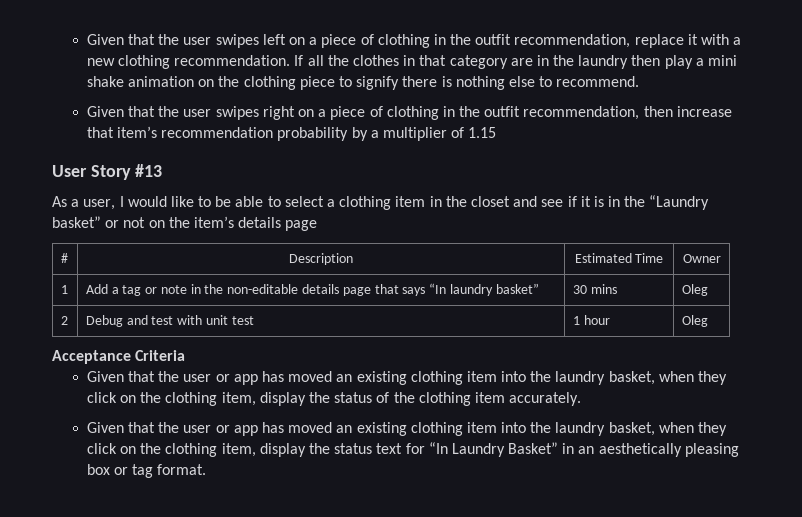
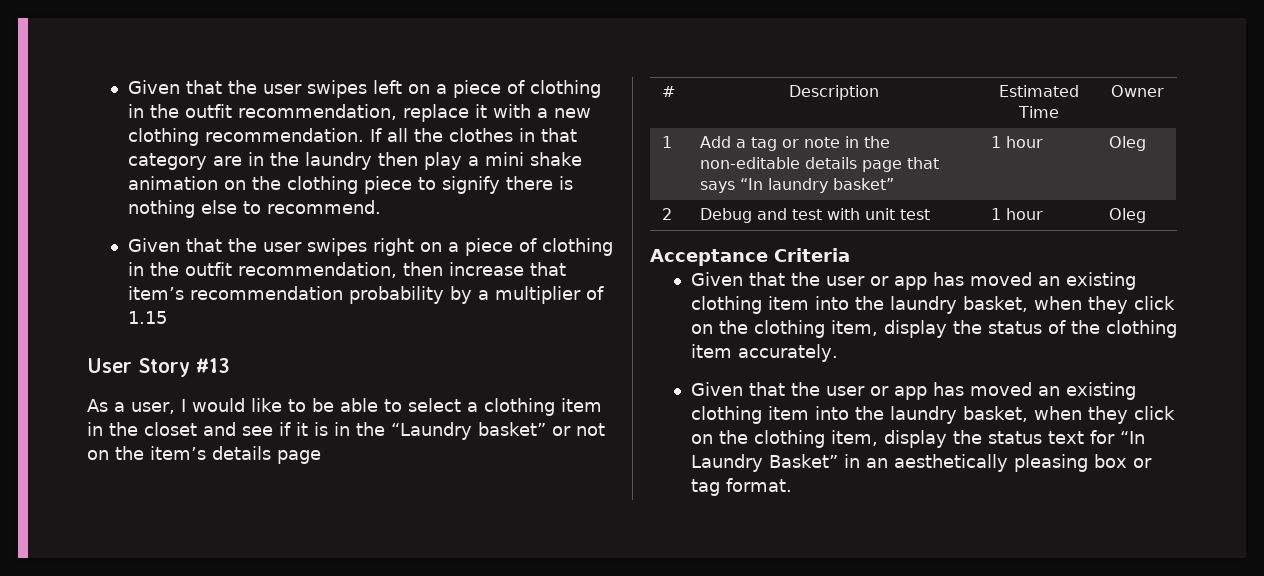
[572,284,617,294] 30 mins -> [991,136,1044,148] 1 hour

